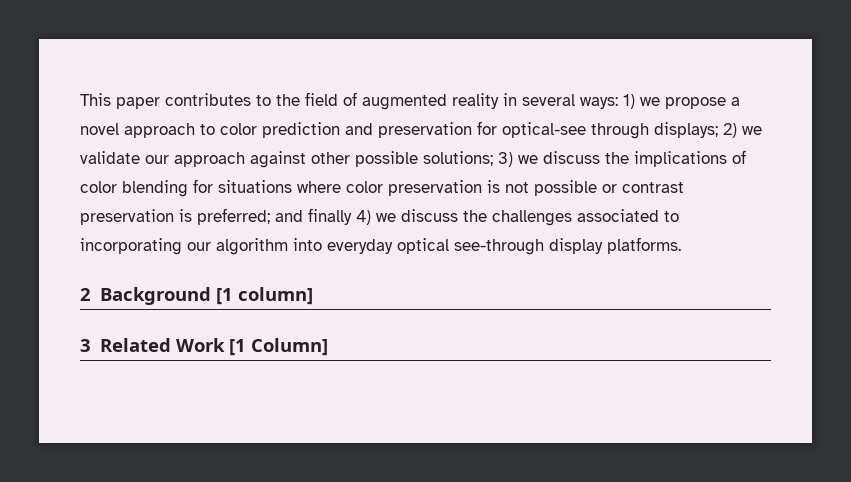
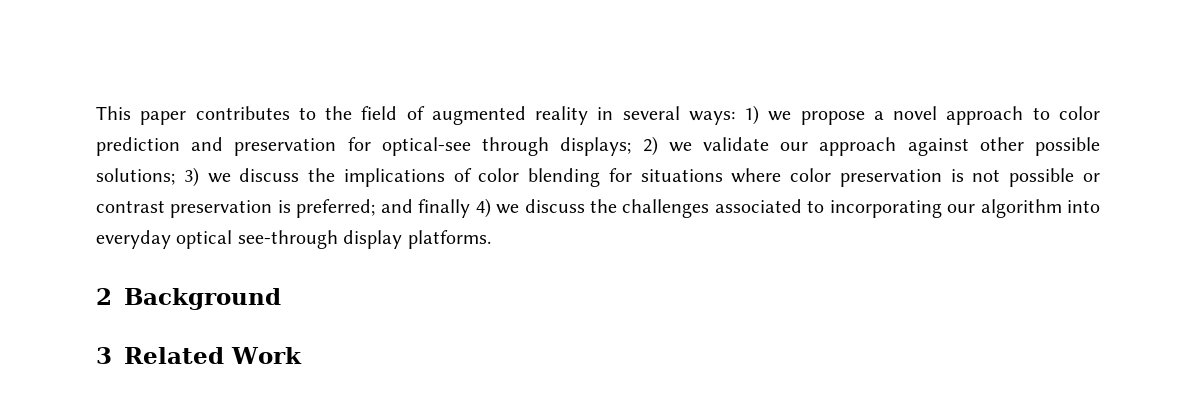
[215,287,313,305] [1 column] -> (281, 299) none
[228,338,328,356] [1 Column] -> (302, 355) none

